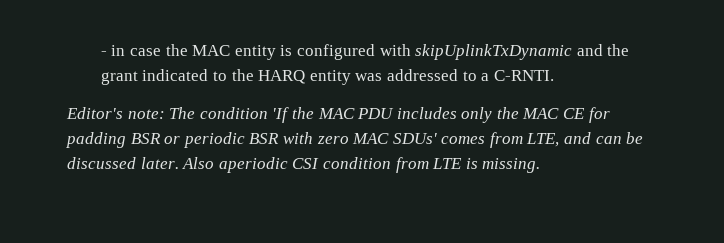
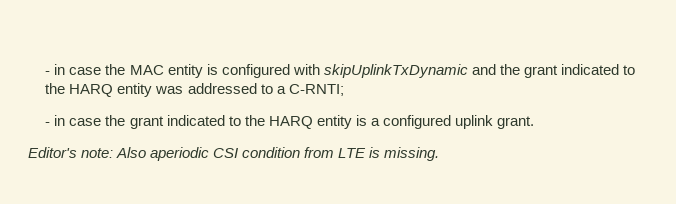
[493,70,554,81] [66,107,610,123] [66,132,644,148] [67,157,179,169] C-RNTI. // Editor's note: The condition 'If the MAC PDU includes only the MAC CE for padding BSR or periodic BSR with zero MAC SDUs' comes from LTE, and can be discussed later. -> [288,84,344,96] [45,115,534,129] [28,147,114,158] C-RNTI; // - in case the grant indicated to the HARQ entity is a configured uplink grant. // Editor's note:

